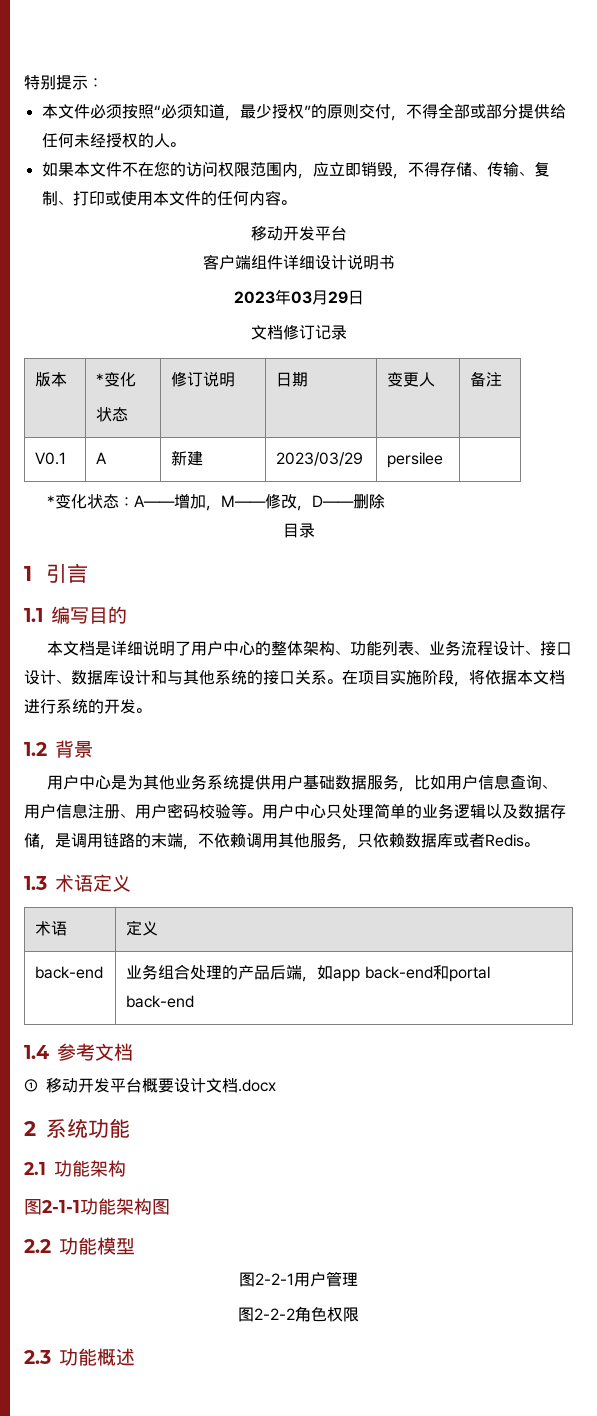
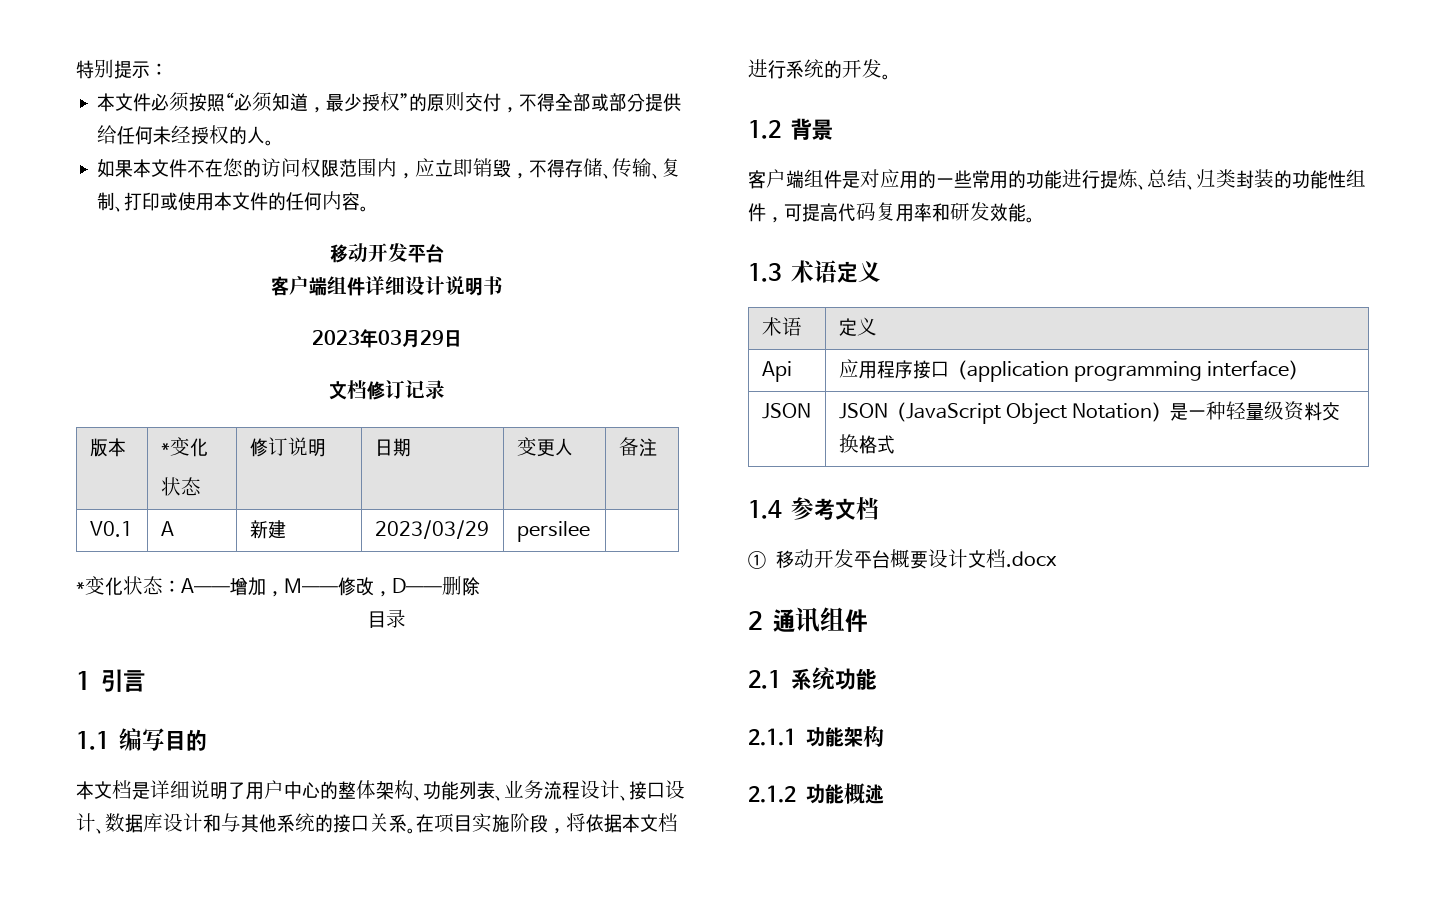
[47,774,558,792] [24,803,566,819] [24,832,524,850] 用户中心是为其他业务系统提供用户基础数据服务，比如用户信息查询、用户信息注册、用户密码校验等。用户中心只处理简单的业务逻辑以及数据存储，是调用链路的末端，不依赖调用其他服务，只依赖数据库或者Redis -> [748,169,1366,190] [748,202,1026,223] 客户端组件是对应用的一些常用的功能进行提炼、总结、归类封装的功能性组件，可提高代码复用率和研发效能
[35,966,104,979] [126,964,490,982] [126,995,195,1008] back-end | 业务组合处理的产品后端，如app back-end和portal back-end -> [761,361,792,382] [838,359,1308,382] [761,403,811,419] [838,401,1341,425] [838,434,895,454] Api | 应用程序接口（application programming interface） // JSON | JSON（JavaScript Object Notation）是一种轻量级资料交换格式
(36, 1128) none -> [773,607,868,632] [748,670,781,689] 通讯组件 // 2.1
[24,1162,46,1175] 2.1 -> [748,728,796,746] 2.1.1
[24,1198,170,1215] [24,1237,135,1255] [239,1271,358,1287] [238,1306,359,1322] [24,1350,51,1364] 图2-1-1功能架构图 // 2.2功能模型 // 图2-2-1用户管理 // 图2-2-2角色权限 // 2.3 -> [748,785,796,803] 2.1.2

